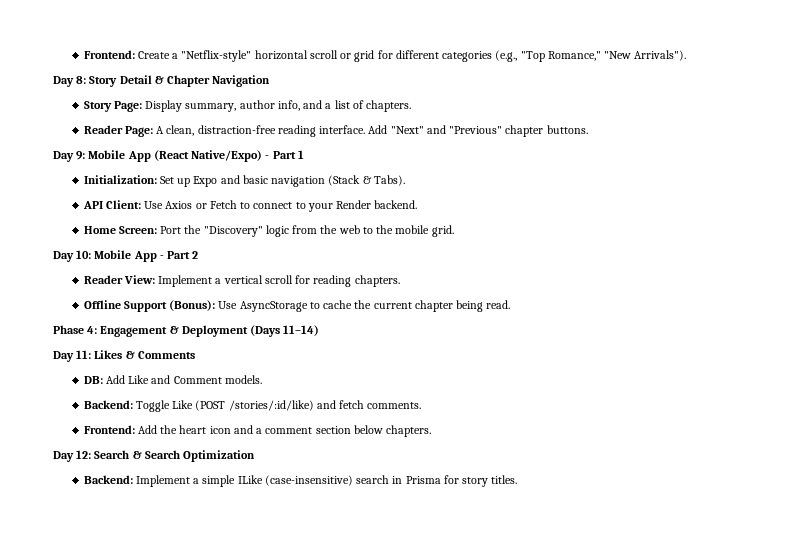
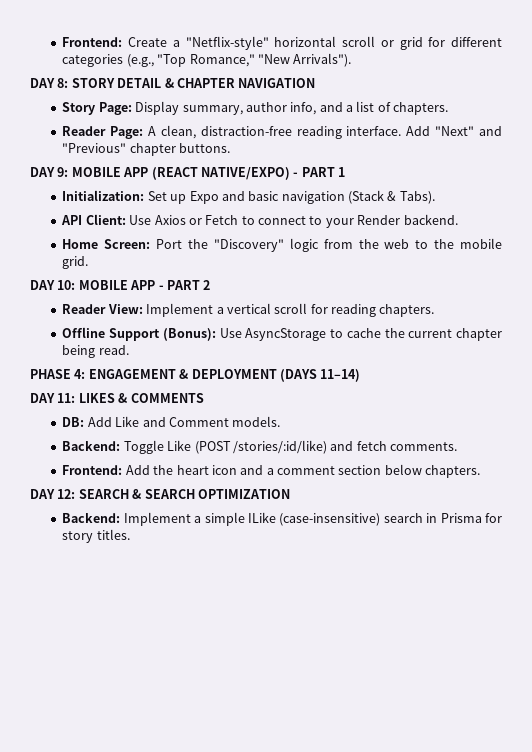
[53,75,271,87] Day 8: Story Detail & Chapter Navigation -> [30,78,316,88] DAY 8: STORY DETAIL & CHAPTER NAVIGATION
[53,150,296,162] Day 9: Mobile App (React Native/Expo) - Part -> [30,167,335,180] DAY 9: MOBILE APP (REACT NATIVE/EXPO) - PART
[53,250,191,262] Day 10: Mobile App - Part -> [30,280,200,290] DAY 10: MOBILE APP - PART
[53,325,320,337] [53,350,195,362] Phase 4: Engagement & Deployment (Days 11–14) // Day 11: Likes & Comments -> [30,369,361,382] [30,393,204,403] PHASE 4: ENGAGEMENT & DEPLOYMENT (DAYS 11–14) // DAY 11: LIKES & COMMENTS
[53,450,256,462] Day 12: Search & Search Optimization -> [30,489,290,499] DAY 12: SEARCH & SEARCH OPTIMIZATION

